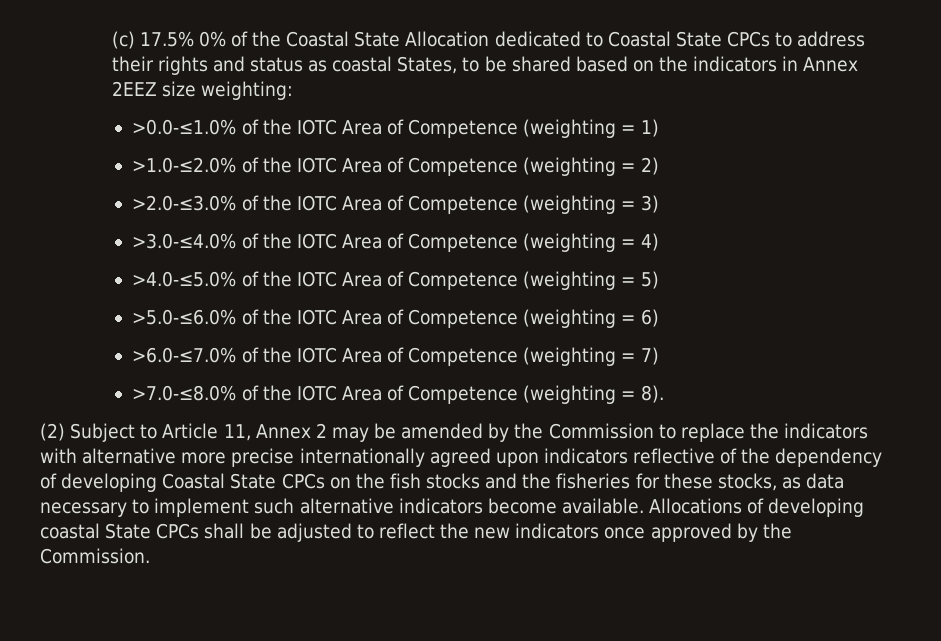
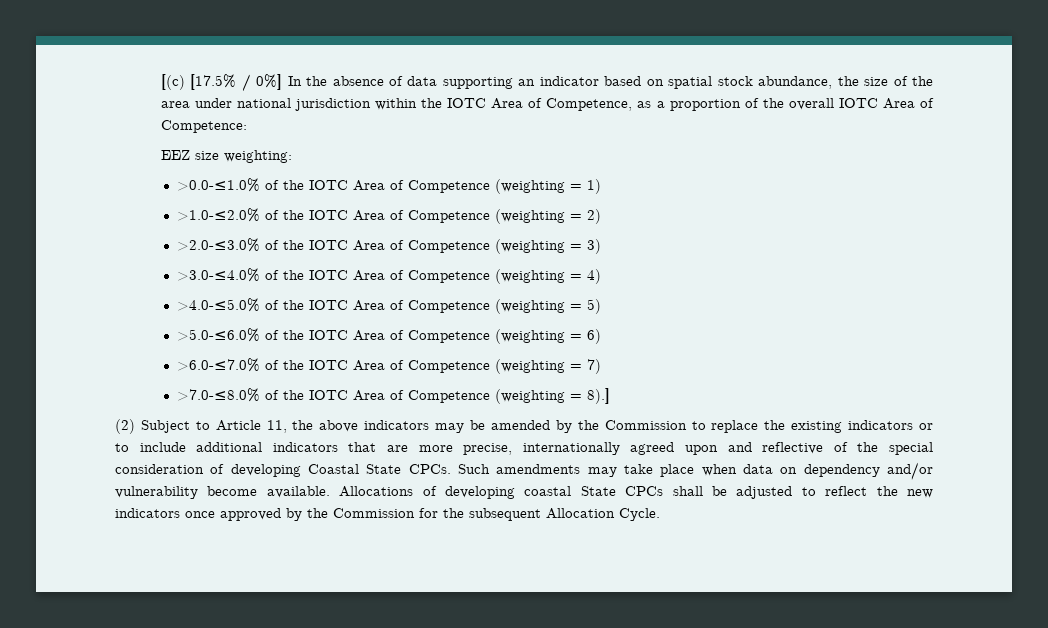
[111,31,866,49] [111,56,859,75] [111,81,157,96] (c) 17.5% 0% of the Coastal State Allocation dedicated to Coastal State CPCs to address their rights and status as coastal States, to be shared based on the indicators in Annex 2EEZ -> [160,74,933,91] [160,98,935,111] [160,120,247,133] [160,150,190,160] [(c) [17.5% / 0%] In the absence of data supporting an indicator based on spatial stock abundance, the size of the area under national jurisdiction within the IOTC Area of Competence, as a proportion of the overall IOTC Area of Competence: // EEZ
[640,385,664,403] 8). -> [586,388,610,404] 8).]
[255,423,327,439] Annex 2 -> [292,420,430,432] the above indicators
[784,423,869,439] [40,448,295,467] indicators with alternative more precise -> [791,420,934,433] [115,442,513,455] existing indicators or to include additional indicators that are more precise,
[543,448,628,464] indicators -> [727,442,752,452] and
[775,448,883,467] dependency -> [889,442,934,455] [115,464,204,474] special consideration
[281,473,845,491] [40,498,483,517] CPCs on the fish stocks and the fisheries for these stocks, as data necessary to implement such alternative indicators -> [408,462,934,480] [115,486,198,499] CPCs. Such amendments may take place when data on dependency and/or vulnerability
[40,548,150,564] Commission. -> [333,508,660,521] Commission for the subsequent Allocation Cycle.

